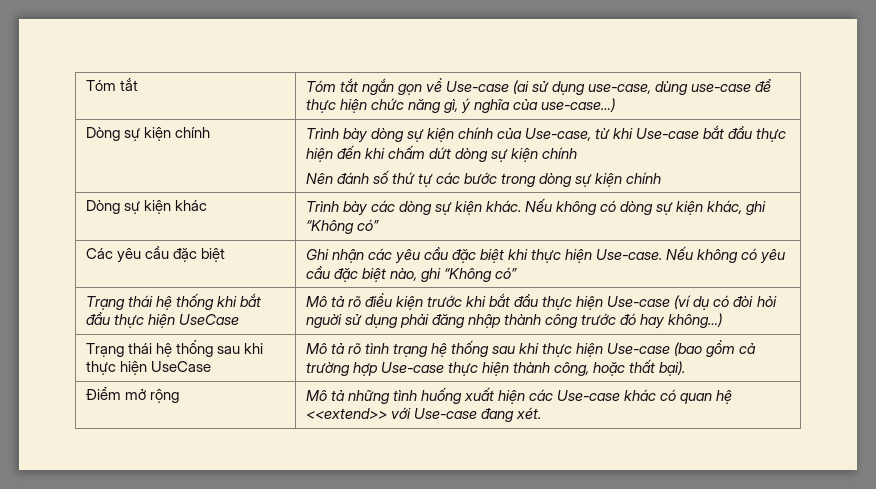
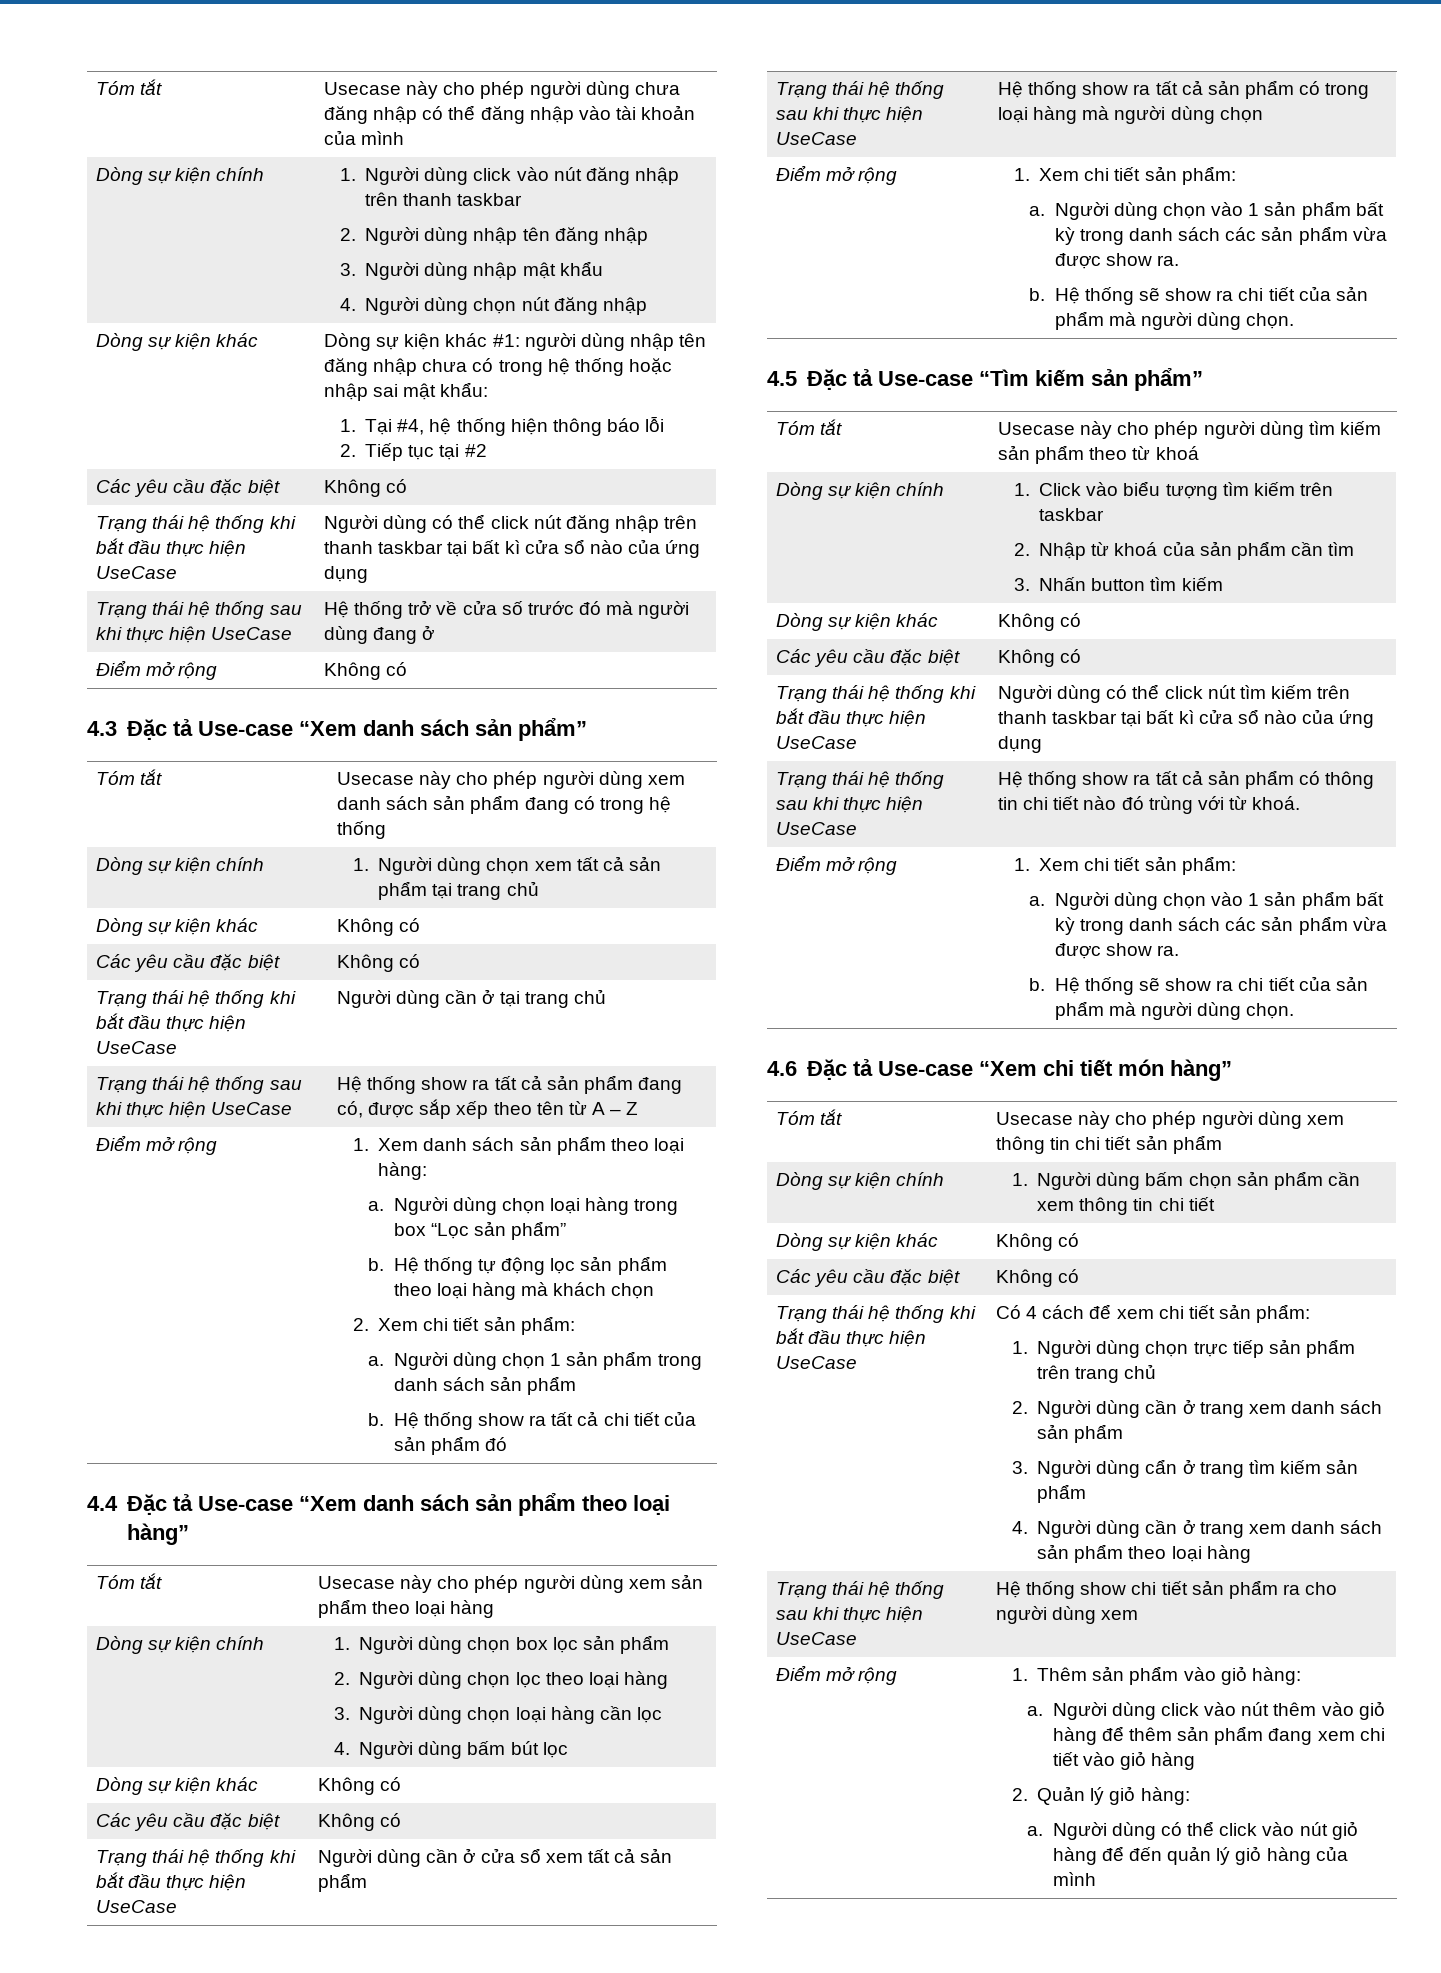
[85,78,138,91] [305,78,773,95] [305,98,616,114] [85,127,210,141] [305,125,787,143] [305,145,578,162] [305,170,662,187] [85,200,207,214] [305,198,767,216] [305,219,379,234] [85,246,225,263] [305,246,786,264] [305,266,518,282] Tóm tắt | Tóm tắt ngắn gọn về Use-case (ai sử dụng use-case, dùng use-case để thực hiện chức năng gì, ý nghĩa của use-case…) // Dòng sự kiện chính | Trình bày dòng sự kiện chính của Use-case, từ khi Use-case bắt đầu thực hiện đến khi chấm dứt dòng sự kiện chính // Nên đánh số thứ tự các bước trong dòng sự kiện chính // Dòng sự kiện khác | Trình bày các dòng sự kiện khác. Nếu không có dòng sự kiện khác, ghi “Không có” // Các yêu cầu đặc biệt | Ghi nhận các yêu cầu đặc biệt khi thực hiện Use-case. Nếu không có yêu cầu đặc biệt nào, ghi “Không có” -> [96,79,163,95] [324,81,680,99] [324,105,696,124] [324,130,405,145] [96,167,265,185] [339,167,679,185] [365,192,523,206] [339,227,648,245] [339,261,603,280] [339,297,647,315] [96,333,259,351] [324,333,707,351] [324,358,672,376] [324,382,489,401] [339,416,665,436] [339,443,487,461] [96,479,280,497] [324,479,408,497] Tóm tắt | Usecase này cho phép người dùng chưa đăng nhập có thể đăng nhập vào tài khoản của mình // Dòng sự kiện chính | 1. Người dùng click vào nút đăng nhập trên thanh taskbar // 2. Người dùng nhập tên đăng nhập // 3. Người dùng nhập mật khẩu // 4. Người dùng chọn nút đăng nhập // Dòng sự kiện khác | Dòng sự kiện khác #1: người dùng nhập tên đăng nhập chưa có trong hệ thống hoặc nhập sai mật khẩu: // 1. Tại #4, hệ thống hiện thông báo lỗi // 2. Tiếp tục tại #2 // Các yêu cầu đặc biệt | Không có
[305,293,777,310] [305,313,723,329] [85,340,263,357] [85,361,211,375] [305,340,757,357] [305,359,686,376] [85,387,179,403] [305,387,733,404] [305,407,541,422] Mô tả rõ điều kiện trước khi bắt đầu thực hiện Use-case (ví dụ có đòi hỏi nguời sử dụng phải đăng nhập thành công trước đó hay không…) // Trạng thái hệ thống sau khi thực hiện UseCase | Mô tả rõ tình trạng hệ thống sau khi thực hiện Use-case (bao gồm cả trường hợp Use-case thực hiện thành công, hoặc thất bại). // Điểm mở rộng | Mô tả những tình huống xuất hiện các Use-case khác có quan hệ <<extend>> với Use-case đang xét. -> [324,514,698,533] [324,539,701,558] [324,566,369,583] [96,601,302,619] [96,626,293,643] [324,600,690,619] [324,625,435,644] [96,660,218,680] [324,662,408,680] [87,718,587,741] [96,769,163,785] [337,771,685,789] [337,795,671,814] [337,821,387,839] [96,857,265,875] [352,856,661,875] [378,881,539,900] [96,918,259,936] [337,918,421,936] [96,954,280,972] [337,954,421,972] [96,990,296,1008] [96,1013,247,1032] [96,1041,178,1054] [337,989,606,1008] [96,1076,302,1094] [96,1101,293,1118] [337,1075,683,1094] [337,1099,639,1119] [96,1135,218,1155] [352,1136,684,1155] [378,1162,428,1180] [368,1197,679,1215] [393,1221,567,1240] [368,1256,667,1275] [393,1282,655,1300] [352,1316,575,1335] [368,1351,702,1370] [393,1376,577,1395] [368,1411,696,1430] [393,1436,508,1455] [87,1493,670,1516] [126,1523,189,1545] [96,1573,163,1589] [318,1574,703,1593] [318,1599,495,1618] [96,1636,265,1654] [333,1635,669,1654] [333,1671,668,1689] [333,1706,662,1724] [333,1741,568,1759] [96,1777,259,1795] [318,1777,402,1795] [96,1813,280,1831] [318,1813,402,1831] [96,1849,296,1867] [96,1872,247,1891] [96,1900,178,1913] [318,1848,673,1867] [318,1873,368,1892] [776,81,945,99] [776,106,924,123] [776,132,858,145] [998,80,1370,99] [998,106,1263,124] [776,165,898,185] [1013,166,1236,185] [1029,201,1384,220] [1054,226,1387,245] [1054,253,1180,269] [1029,286,1368,305] [1054,311,1295,330] [767,368,1203,391] [776,419,843,435] [998,421,1381,439] [998,445,1199,464] [776,482,945,500] [1013,481,1333,500] [1039,508,1105,521] [1013,541,1355,560] [1013,577,1223,591] [776,613,939,631] [998,613,1082,631] [776,649,960,667] [998,649,1082,667] [776,685,976,703] [776,708,927,727] [776,736,858,749] [998,684,1351,703] [998,709,1375,728] [998,736,1043,753] [776,771,945,789] [776,796,924,813] [776,822,858,835] [998,770,1375,789] [998,796,1301,814] [776,855,898,875] [1013,856,1236,875] [1029,891,1384,910] [1054,916,1387,935] [1054,943,1180,959] [1029,976,1368,995] [1054,1001,1295,1020] [767,1059,1232,1081] [776,1109,843,1125] [996,1111,1344,1129] [996,1135,1222,1154] [776,1172,945,1190] [1011,1171,1360,1190] [1037,1197,1215,1215] [776,1233,939,1251] [996,1233,1080,1251] [776,1269,960,1287] [996,1269,1080,1287] [776,1305,976,1323] [776,1328,927,1347] [776,1356,858,1369] [996,1304,1311,1323] [1011,1339,1355,1358] [1037,1364,1157,1383] [1011,1399,1383,1418] [1037,1424,1124,1443] [1011,1459,1359,1478] [1037,1484,1087,1503] [1011,1519,1383,1538] [1037,1544,1251,1563] [776,1581,945,1599] [776,1606,924,1623] [776,1632,858,1645] [996,1580,1338,1599] [996,1606,1139,1624] [776,1665,898,1685] [1011,1666,1301,1685] [1027,1701,1385,1720] [1052,1726,1385,1745] [1052,1751,1196,1770] [1011,1786,1190,1805] [1027,1821,1358,1840] [1052,1846,1348,1865] [1052,1872,1096,1886] Người dùng có thể click nút đăng nhập trên thanh taskbar tại bất kì cửa sổ nào của ứng dụng // Trạng thái hệ thống sau khi thực hiện UseCase | Hệ thống trở về cửa số trước đó mà người dùng đang ở // Điểm mở rộng | Không có // 4.3 Đặc tả Use-case “Xem danh sách sản phẩm” // Tóm tắt | Usecase này cho phép người dùng xem danh sách sản phẩm đang có trong hệ thống // Dòng sự kiện chính | 1. Người dùng chọn xem tất cả sản phẩm tại trang chủ // Dòng sự kiện khác | Không có // Các yêu cầu đặc biệt | Không có // Trạng thái hệ thống khi bắt đầu thực hiện UseCase | Người dùng cần ở tại trang chủ // Trạng thái hệ thống sau khi thực hiện UseCase | Hệ thống show ra tất cả sản phẩm đang có, được sắp xếp theo tên từ A – Z // Điểm mở rộng | 1. Xem danh sách sản phẩm theo loại hàng: // a. Người dùng chọn loại hàng trong box “Lọc sản phẩm” // b. Hệ thống tự động lọc sản phẩm theo loại hàng mà khách chọn // 2. Xem chi tiết sản phẩm: // a. Người dùng chọn 1 sản phẩm trong danh sách sản phẩm // b. Hệ thống show ra tất cả chi tiết của sản phẩm đó // 4.4 Đặc tả Use-case “Xem danh sách sản phẩm theo loại hàng” // Tóm tắt | Usecase này cho phép người dùng xem sản phẩm theo loại hàng // Dòng sự kiện chính | 1. Người dùng chọn box lọc sản phẩm // 2. Người dùng chọn lọc theo loại hàng // 3. Người dùng chọn loại hàng cần lọc // 4. Người dùng bấm bút lọc // Dòng sự kiện khác | Không có // Các yêu cầu đặc biệt | Không có // Trạng thái hệ thống khi bắt đầu thực hiện UseCase | Người dùng cần ở cửa sổ xem tất cả sản phẩm // Trạng thái hệ thống sau khi thực hiện UseCase | Hệ thống show ra tất cả sản phẩm có trong loại hàng mà người dùng chọn // Điểm mở rộng | 1. Xem chi tiết sản phẩm: // a. Người dùng chọn vào 1 sản phẩm bất kỳ trong danh sách các sản phẩm vừa được show ra. // b. Hệ thống sẽ show ra chi tiết của sản phẩm mà người dùng chọn. // 4.5 Đặc tả Use-case “Tìm kiếm sản phẩm” // Tóm tắt | Usecase này cho phép người dùng tìm kiếm sản phẩm theo từ khoá // Dòng sự kiện chính | 1. Click vào biểu tượng tìm kiếm trên taskbar // 2. Nhập từ khoá của sản phẩm cần tìm // 3. Nhấn button tìm kiếm // Dòng sự kiện khác | Không có // Các yêu cầu đặc biệt | Không có // Trạng thái hệ thống khi bắt đầu thực hiện UseCase | Người dùng có thể click nút tìm kiếm trên thanh taskbar tại bất kì cửa sổ nào của ứng dụng // Trạng thái hệ thống sau khi thực hiện UseCase | Hệ thống show ra tất cả sản phẩm có thông tin chi tiết nào đó trùng với từ khoá. // Điểm mở rộng | 1. Xem chi tiết sản phẩm: // a. Người dùng chọn vào 1 sản phẩm bất kỳ trong danh sách các sản phẩm vừa được show ra. // b. Hệ thống sẽ show ra chi tiết của sản phẩm mà người dùng chọn. // 4.6 Đặc tả Use-case “Xem chi tiết món hàng” // Tóm tắt | Usecase này cho phép người dùng xem thông tin chi tiết sản phẩm // Dòng sự kiện chính | 1. Người dùng bấm chọn sản phẩm cần xem thông tin chi tiết // Dòng sự kiện khác | Không có // Các yêu cầu đặc biệt | Không có // Trạng thái hệ thống khi bắt đầu thực hiện UseCase | Có 4 cách để xem chi tiết sản phẩm: // 1. Người dùng chọn trực tiếp sản phẩm trên trang chủ // 2. Người dùng cần ở trang xem danh sách sản phẩm // 3. Người dùng cẩn ở trang tìm kiếm sản phẩm // 4. Người dùng cần ở trang xem danh sách sản phẩm theo loại hàng // Trạng thái hệ thống sau khi thực hiện UseCase | Hệ thống show chi tiết sản phẩm ra cho người dùng xem // Điểm mở rộng | 1. Thêm sản phẩm vào giỏ hàng: // a. Người dùng click vào nút thêm vào giỏ hàng để thêm sản phẩm đang xem chi tiết vào giỏ hàng // 2. Quản lý giỏ hàng: // a. Người dùng có thể click vào nút giỏ hàng để đến quản lý giỏ hàng của mình

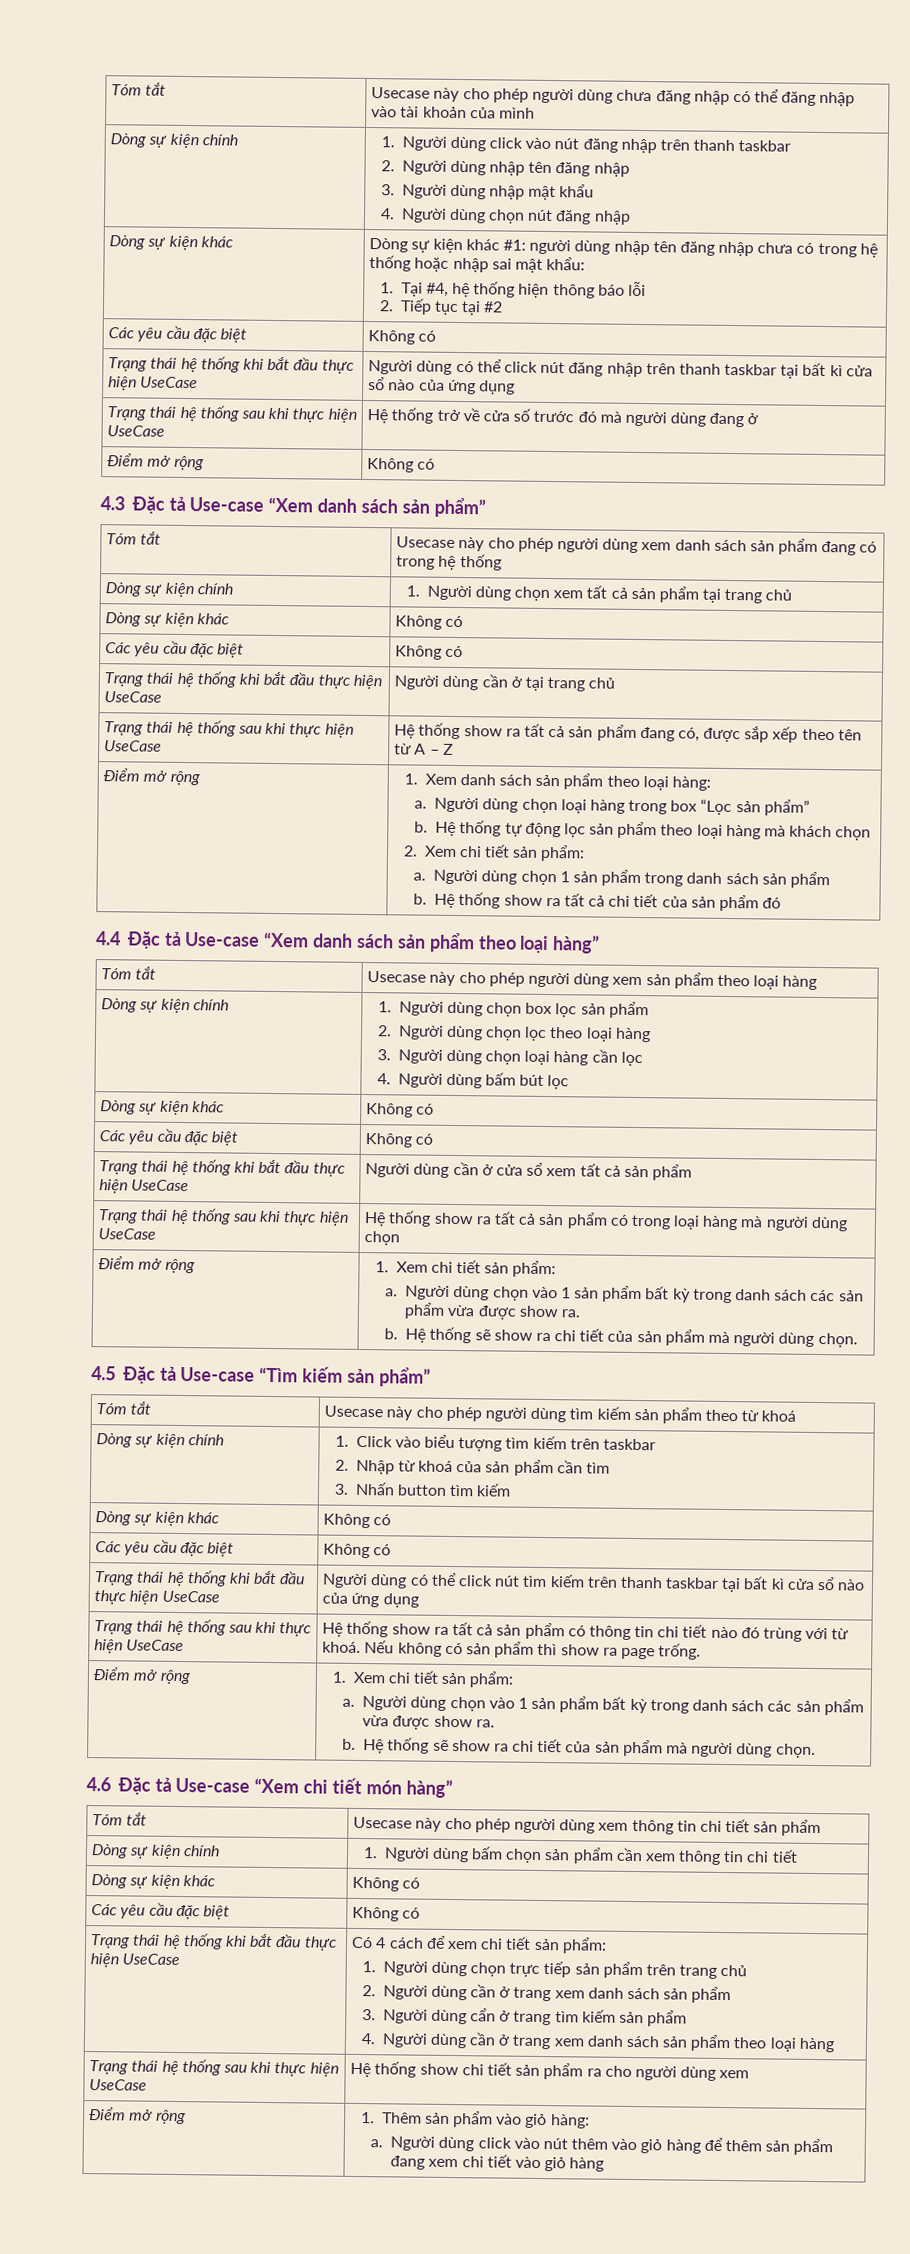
(1301, 803) none -> [364,1640,702,1660] Nếu không có sản phẩm thì show ra page trống.
[1011,1786,1190,1805] [1027,1821,1358,1840] [1052,1846,1348,1865] [1052,1872,1096,1886] // 2. Quản lý giỏ hàng: // a. Người dùng có thể click vào nút giỏ hàng để đến quản lý giỏ hàng của mình -> (605, 2164) none

